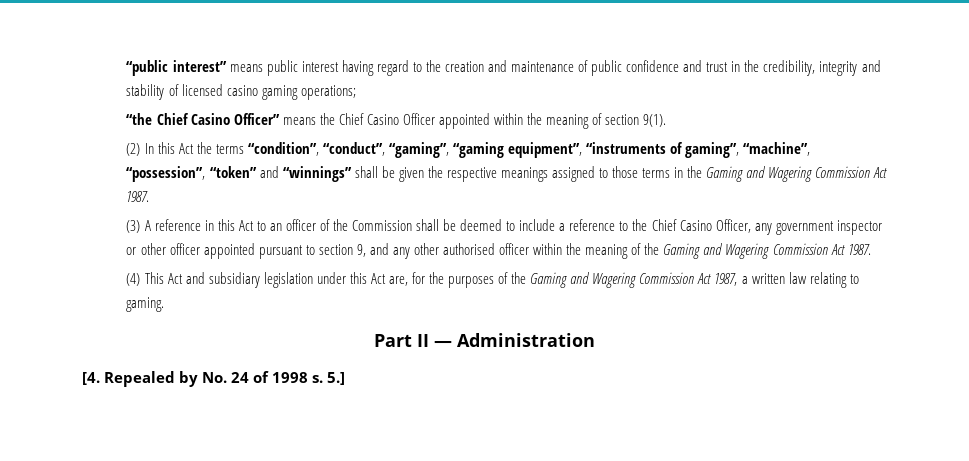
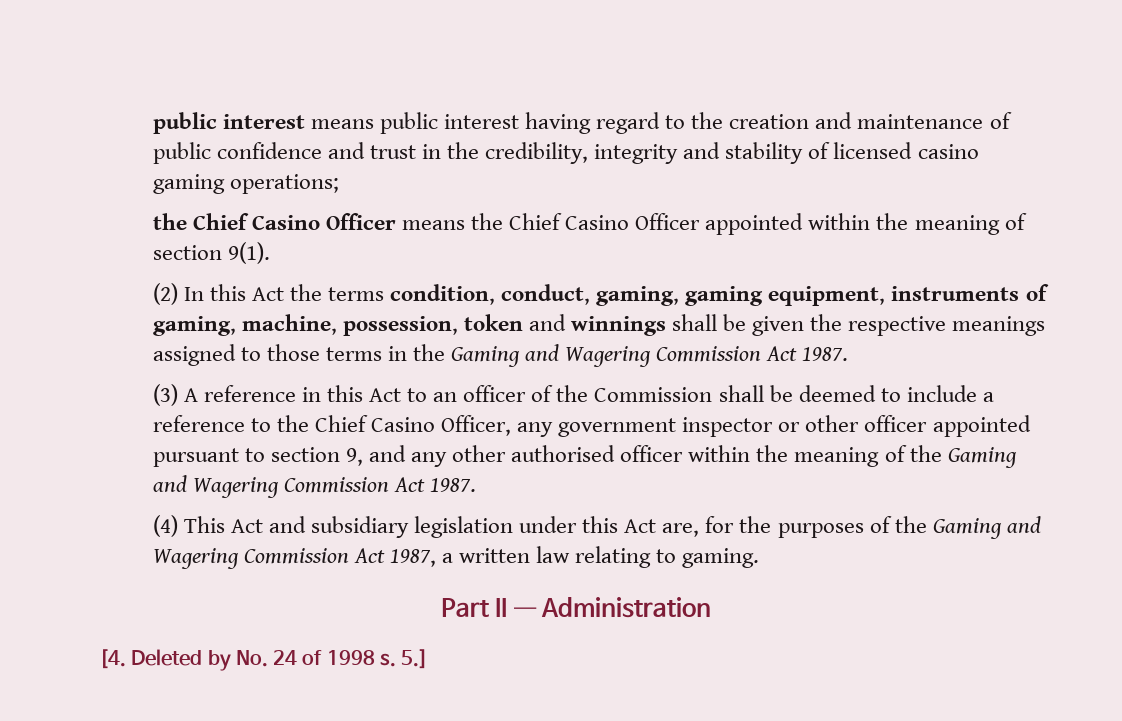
[126,60,227,76] “public interest” -> [152,112,305,134] public interest
[126,113,280,125] “the Chief Casino Officer” -> [152,213,396,230] the Chief Casino Officer
[247,142,811,158] [126,166,352,182] “condition”, “conduct”, “gaming”, “gaming equipment”, “instruments of gaming”, “machine”, “possession”, “token” and “winnings” -> [390,284,1049,306] [152,314,666,336] condition, conduct, gaming, gaming equipment, instruments of gaming, machine, possession, token and winnings
[104,371,176,387] Repealed -> [131,649,203,666] Deleted

